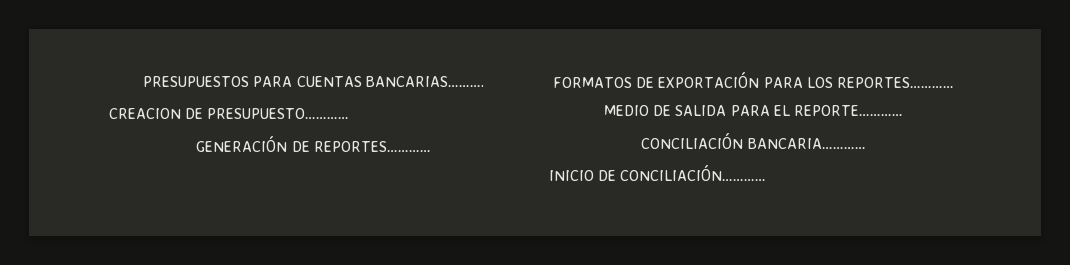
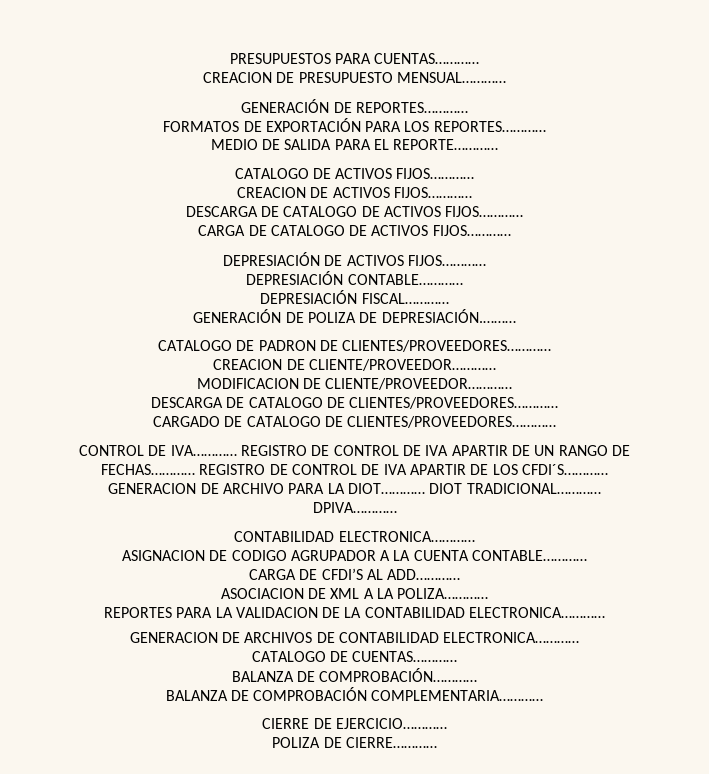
[296,76,484,87] [109,108,350,119] CUENTAS BANCARIAS………. // CREACION DE PRESUPUESTO………… -> [374,53,480,64] [203,72,506,83] CUENTAS………… // CREACION DE PRESUPUESTO MENSUAL…………
[641,133,866,149] [549,165,767,181] CONCILIACIÓN BANCARIA………… // INICIO DE CONCILIACIÓN………… -> [234,168,475,179] [237,187,472,198] [185,206,524,217] [198,225,511,236] [223,252,486,266] [246,271,463,285] [260,290,449,304] [193,309,516,323] [157,340,552,352] [213,359,496,371] [196,378,513,390] [150,397,559,409] [152,416,557,428] [79,445,630,456] [101,464,608,475] [108,483,601,494] [312,502,397,513] [234,531,475,542] [121,550,588,561] [248,568,461,580] [220,588,489,599] [103,607,606,618] [129,632,580,643] [251,651,458,662] [231,668,478,682] [165,687,544,701] [262,718,447,729] [272,737,437,748] CATALOGO DE ACTIVOS FIJOS………… // CREACION DE ACTIVOS FIJOS………… // DESCARGA DE CATALOGO DE ACTIVOS FIJOS………… // CARGA DE CATALOGO DE ACTIVOS FIJOS………… // DEPRESIACIÓN DE ACTIVOS FIJOS………… // DEPRESIACIÓN CONTABLE………… // DEPRESIACIÓN FISCAL………… // GENERACIÓN DE POLIZA DE DEPRESIACIÓN.……… // CATALOGO DE PADRON DE CLIENTES/PROVEEDORES………… // CREACION DE CLIENTE/PROVEEDOR………… // MODIFICACION DE CLIENTE/PROVEEDOR………… // DESCARGA DE CATALOGO DE CLIENTES/PROVEEDORES………… // CARGADO DE CATALOGO DE CLIENTES/PROVEEDORES………… // CONTROL DE IVA………… REGISTRO DE CONTROL DE IVA APARTIR DE UN RANGO DE FECHAS………… REGISTRO DE CONTROL DE IVA APARTIR DE LOS CFDI´S………… GENERACION DE ARCHIVO PARA LA DIOT………… DIOT TRADICIONAL………… DPIVA………… // CONTABILIDAD ELECTRONICA………… // ASIGNACION DE CODIGO AGRUPADOR A LA CUENTA CONTABLE………… // CARGA DE CFDI’S AL ADD………… // ASOCIACION DE XML A LA POLIZA………… // REPORTES PARA LA VALIDACION DE LA CONTABILIDAD ELECTRONICA………… // GENERACION DE ARCHIVOS DE CONTABILIDAD ELECTRONICA………… // CATALOGO DE CUENTAS………… // BALANZA DE COMPROBACIÓN………… // BALANZA DE COMPROBACIÓN COMPLEMENTARIA………… // CIERRE DE EJERCICIO………… // POLIZA DE CIERRE…………

